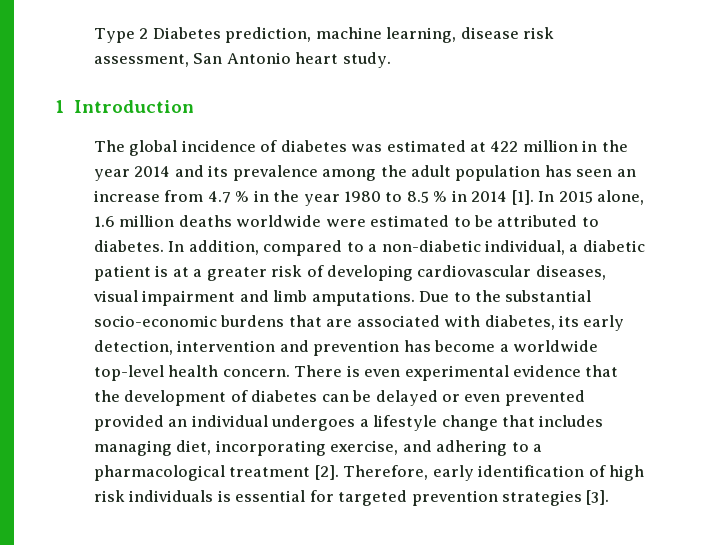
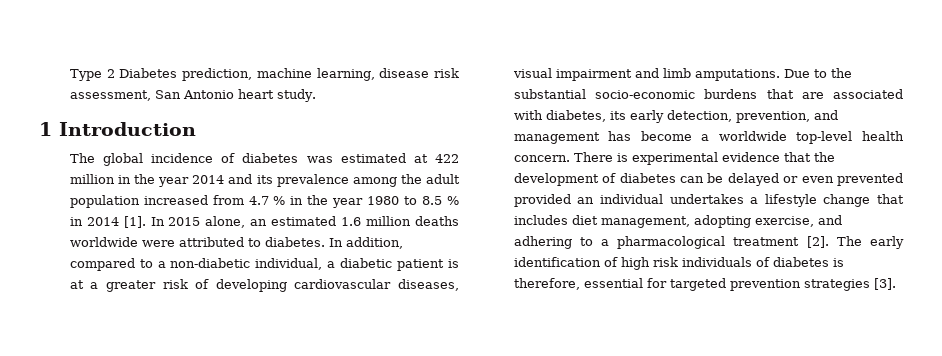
[544,165,636,177] [93,190,160,202] has seen an increase -> [143,195,208,205] increased
(645, 197) none -> [250,216,337,226] an estimated
[370,215,494,227] estimated to be -> (175, 243) none
[177,340,400,356] intervention and prevention -> [735,110,838,123] [513,132,600,144] prevention, and management
[364,369,401,377] even -> (628, 157) none
[271,415,356,431] undergoes -> [669,194,744,204] undertakes
[93,440,326,456] managing diet, incorporating -> [571,215,751,228] diet management, adopting
[343,465,429,480] Therefore, -> [836,236,862,246] The
[217,490,231,502] is -> [755,257,844,267] [513,278,580,290] of diabetes is therefore,

